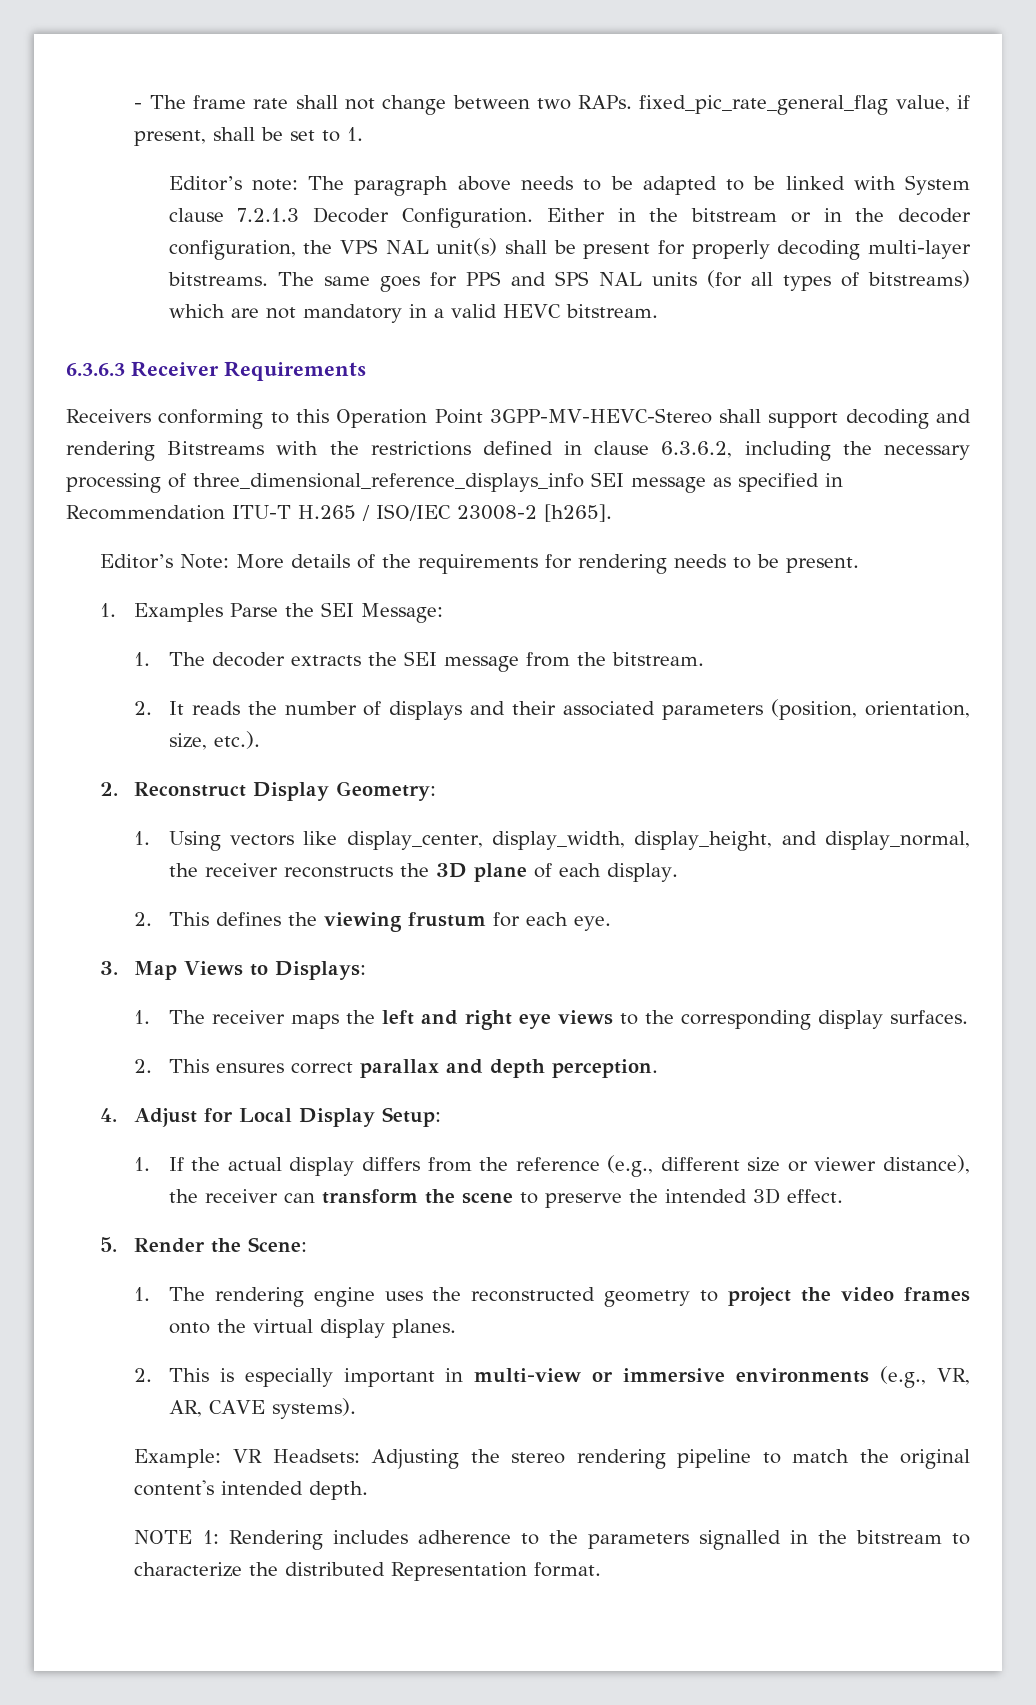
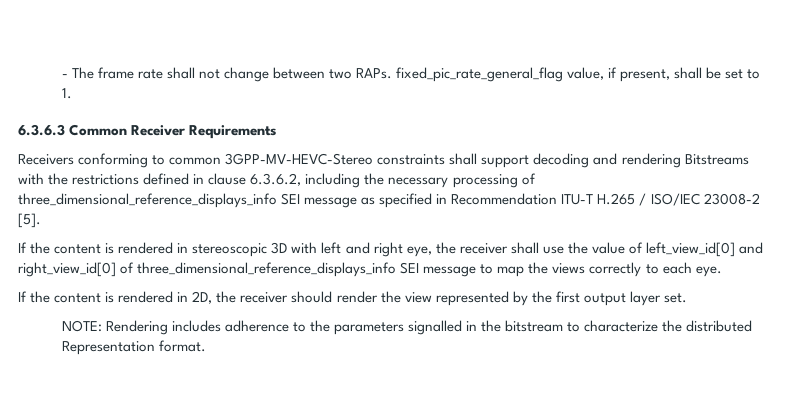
[168,175,971,196] [168,207,972,228] [168,238,971,260] [167,270,971,292] [168,304,658,323] // Editor’s note: The paragraph above needs to be adapted to be linked with System clause 7.2.1.3 Decoder Configuration. Either in the bitstream or in the decoder configuration, the VPS NAL unit(s) shall be present for properly decoding multi-layer bitstreams. The same goes for PPS and SPS NAL units (for all types of bitstreams) which are not mandatory in a valid HEVC bitstream. -> (72, 93) none
(125, 369) none -> [69,124,128,136] Common
[295,408,712,428] this Operation Point 3GPP-MV-HEVC-Stereo -> [169,153,446,165] common 3GPP-MV-HEVC-Stereo constraints
[544,504,612,522] [100,554,860,574] [100,602,444,623] [134,651,704,672] [134,699,970,720] [168,731,260,750] [100,781,437,801] [134,831,971,851] [168,863,678,882] [134,912,611,932] [100,961,367,980] [134,1010,968,1030] [134,1059,658,1078] [100,1107,442,1127] [134,1155,970,1177] [168,1188,843,1208] [100,1237,308,1253] [134,1287,970,1307] [168,1319,456,1338] [134,1366,971,1388] [168,1398,356,1419] [134,1449,970,1469] [134,1480,369,1500] [134,1530,219,1544] [h265]. // Editor’s Note: More details of the requirements for rendering needs to be present. // 1. Examples Parse the SEI Message: // 1. The decoder extracts the SEI message from the bitstream. // 2. It reads the number of displays and their associated parameters (position, orientation, size, etc.). // 2. Reconstruct Display Geometry: // 1. Using vectors like display_center, display_width, display_height, and display_normal, the receiver reconstructs the 3D plane of each display. // 2. This defines the viewing frustum for each eye. // 3. Map Views to Displays: // 1. The receiver maps the left and right eye views to the corresponding display surfaces. // 2. This ensures correct parallax and depth perception. // 4. Adjust for Local Display Setup: // 1. If the actual display differs from the reference (e.g., different size or viewer distance), the receiver can transform the scene to preserve the intended 3D effect. // 5. Render the Scene: // 1. The rendering engine uses the reconstructed geometry to project the video frames onto the virtual display planes. // 2. This is especially important in multi-view or immersive environments (e.g., VR, AR, CAVE systems). // Example: VR Headsets: Adjusting the stereo rendering pipeline to match the original content's intended depth. // NOTE 1: -> [18,213,41,228] [18,242,764,257] [18,262,722,277] [18,291,687,306] [61,320,102,332] [5]. // If the content is rendered in stereoscopic 3D with left and right eye, the receiver shall use the value of left_view_id[0] and right_view_id[0] of three_dimensional_reference_displays_info SEI message to map the views correctly to each eye. // If the content is rendered in 2D, the receiver should render the view represented by the first output layer set. // NOTE:

